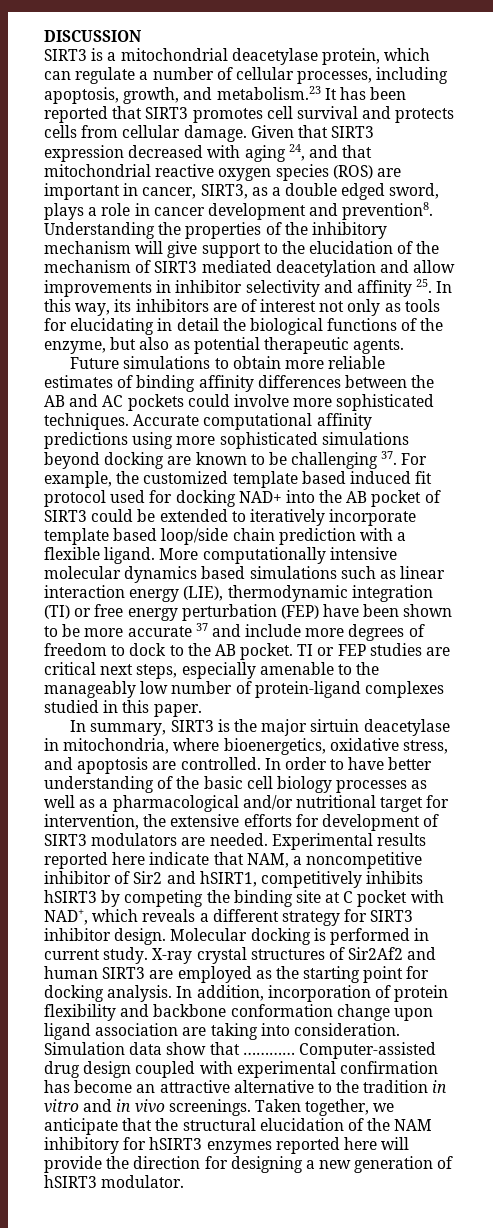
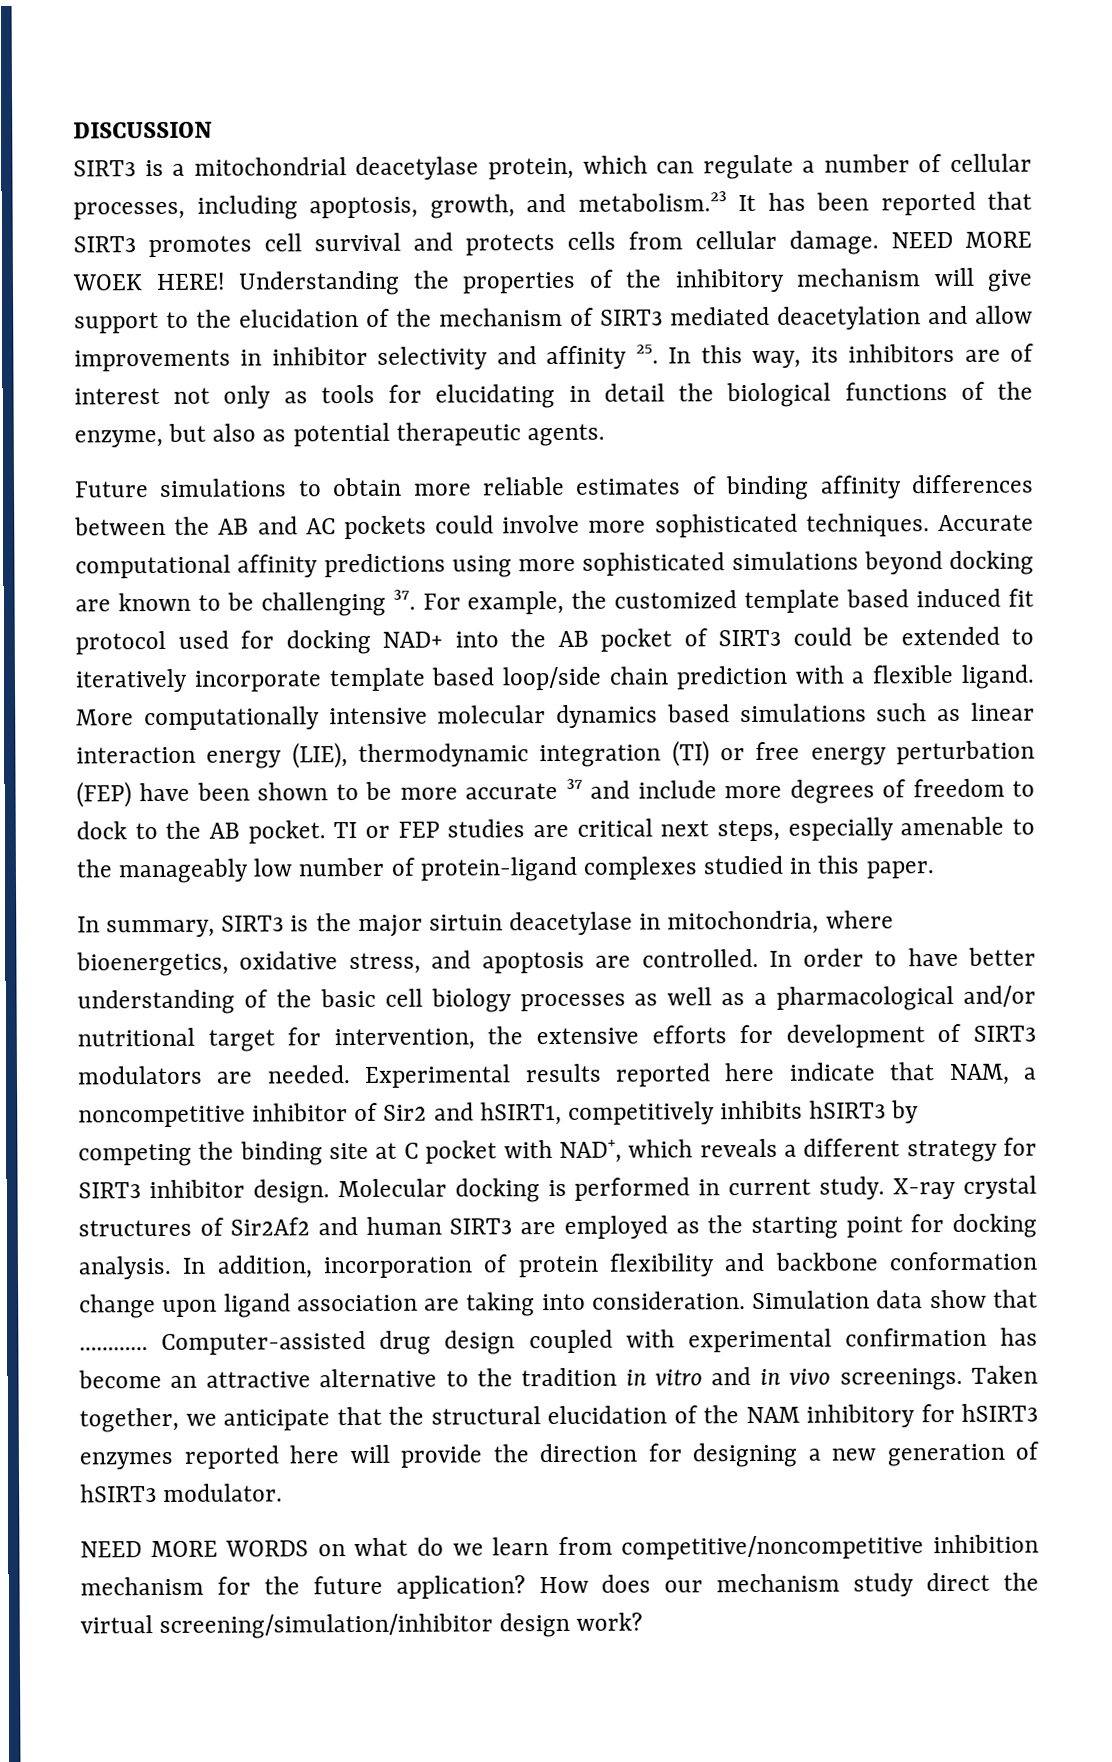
[250,125,375,138] [44,144,373,162] [44,164,401,181] [44,183,440,200] [44,202,434,220] Given that SIRT3 expression decreased with aging 24, and that mitochondrial reactive oxygen species (ROS) are important in cancer, SIRT3, as a double edged sword, plays a role in cancer development and prevention8. -> [891,231,1032,249] [72,272,226,291] NEED MORE WOEK HERE!
(185, 1181) none -> [80,1534,1040,1560] [80,1572,1039,1599] [80,1612,644,1640] // NEED MORE WORDS on what do we learn from competitive/noncompetitive inhibition mechanism for the future application? How does our mechanism study direct the virtual screening/simulation/inhibitor design work?

